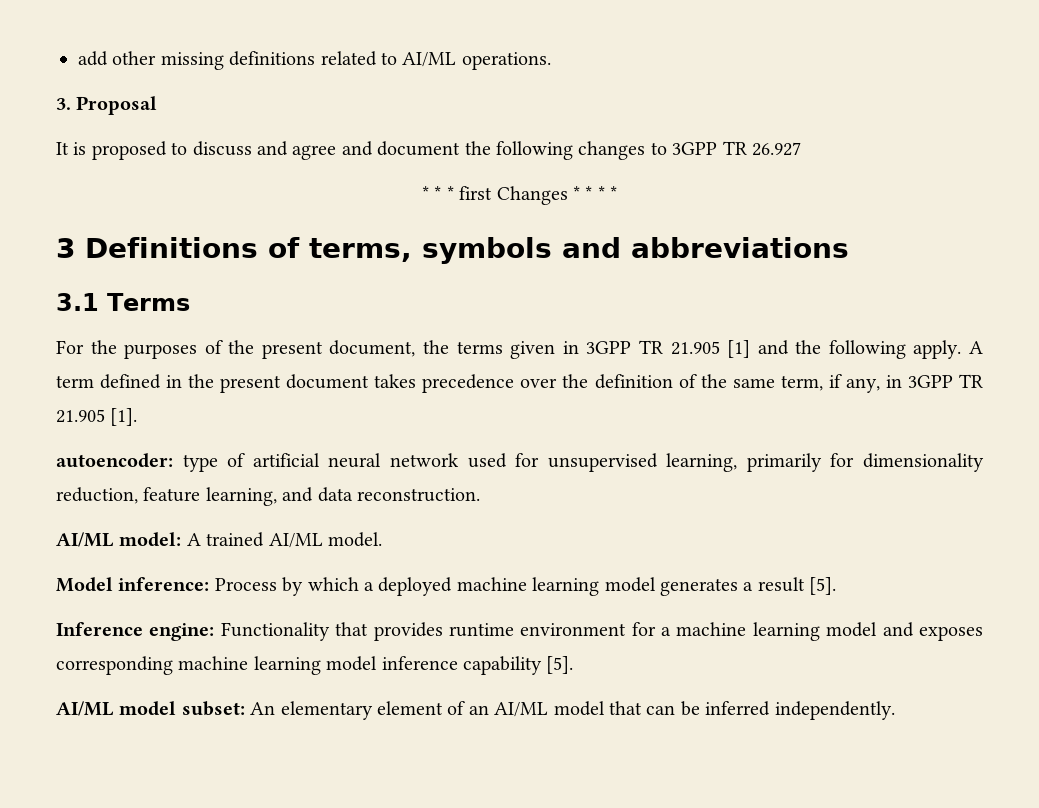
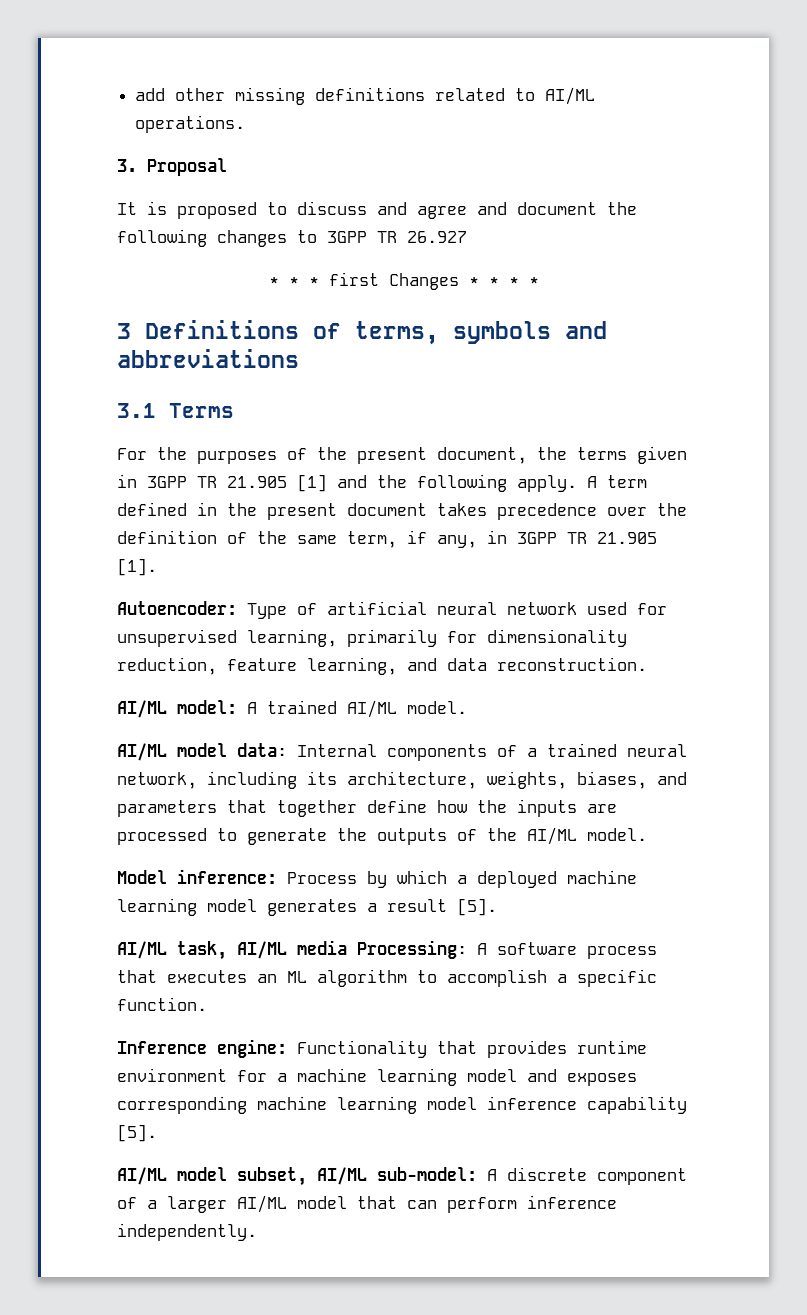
[56,453,218,472] autoencoder: type -> [117,601,287,619] Autoencoder: Type
(382, 539) none -> [117,743,687,761] [117,771,687,789] [117,799,617,817] [117,827,647,845] // AI/ML model data: Internal components of a trained neural network, including its architecture, weights, biases, and parameters that together define how the inputs are processed to generate the outputs of the AI/ML model.
(837, 586) none -> [117,940,657,960] [117,969,657,987] [117,997,207,1011] // AI/ML task, AI/ML media Processing: A software process that executes an ML algorithm to accomplish a specific function.
[181,701,489,720] subset: An elementary element of an -> [237,1167,687,1186] [117,1196,227,1213] subset, AI/ML sub-model: A discrete component of a larger
[680,701,771,716] be inferred -> [447,1195,617,1213] perform inference

